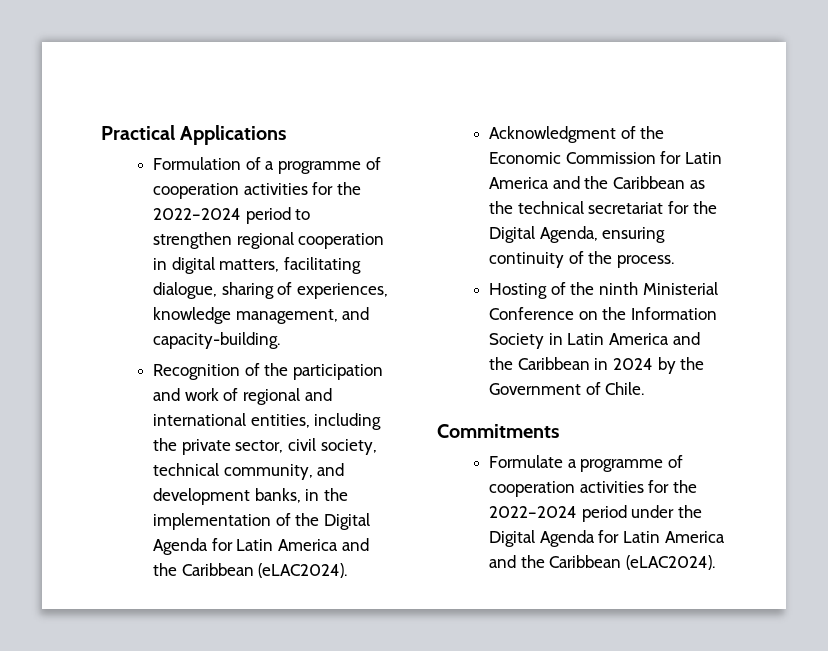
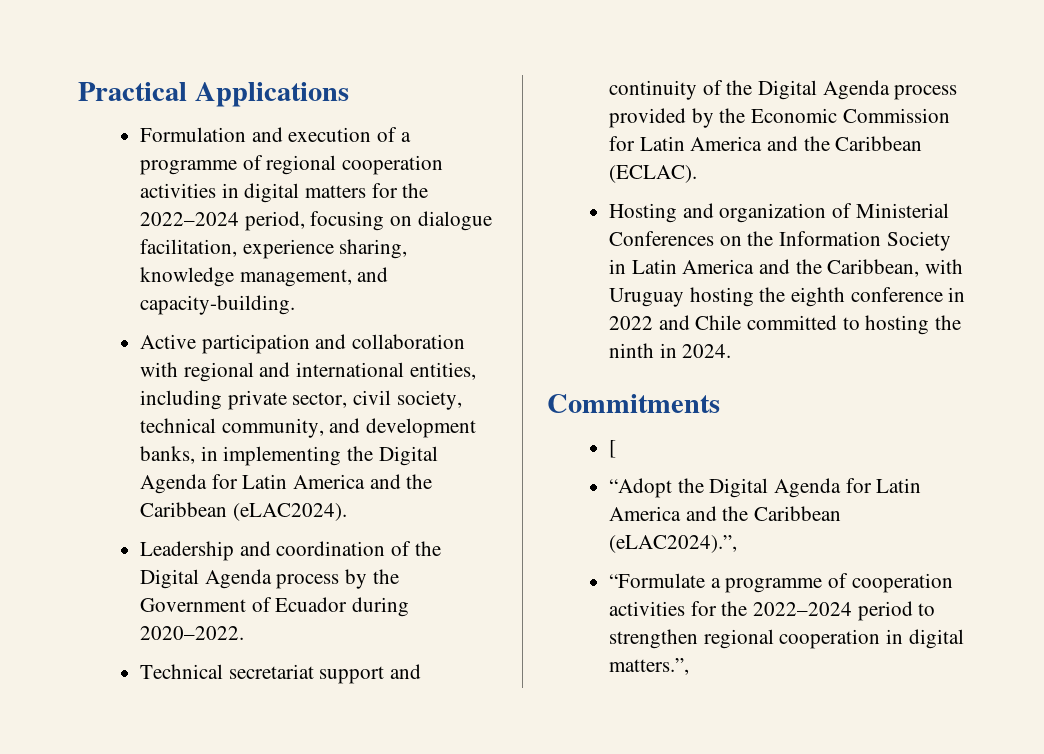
(242, 163) none -> [251,127,372,142] and execution
(381, 163) none -> [266,155,444,175] [140,183,429,203] [140,211,492,231] [140,239,408,259] [140,267,389,287] [140,295,296,315] [140,334,466,354] [140,362,476,382] [140,390,462,410] [140,418,477,438] [140,446,438,466] [140,474,433,494] [140,502,347,521] [140,541,441,561] [140,569,399,589] [140,597,410,617] [140,626,245,640] [140,664,422,684] [609,80,958,100] [609,108,950,128] [609,136,923,151] [609,165,698,183] [609,203,949,223] [609,231,951,251] [609,259,964,277] [609,287,966,307] [609,315,962,335] [609,343,732,358] [547,394,720,413] [609,440,617,458] [609,478,922,498] [609,506,842,521] [609,535,738,553] [609,573,849,593] regional cooperation activities in digital matters for the 2022–2024 period, focusing on dialogue facilitation, experience sharing, knowledge management, and capacity-building. // Active participation and collaboration with regional and international entities, including private sector, civil society, technical community, and development banks, in implementing the Digital Agenda for Latin America and the Caribbean (eLAC2024). // Leadership and coordination of the Digital Agenda process by the Government of Ecuador during 2020–2022. // Technical secretariat support and continuity of the Digital Agenda process provided by the Economic Commission for Latin America and the Caribbean (ECLAC). // Hosting and organization of Ministerial Conferences on the Information Society in Latin America and the Caribbean, with Uruguay hosting the eighth conference in 2022 and Chile committed to hosting the ninth in 2024. // Commitments // [ // “Adopt the Digital Agenda for Latin America and the Caribbean (eLAC2024).”, // “Formulate a programme of
[219,257,361,274] [153,282,388,299] [153,307,370,324] [153,332,281,349] [153,363,383,380] [153,388,332,405] [153,413,382,430] [153,438,377,455] [153,463,345,480] [153,488,348,505] [153,513,370,530] [153,538,369,555] [153,563,348,578] [489,126,665,143] [489,151,722,164] [489,176,705,189] [489,201,717,214] [489,226,666,243] [489,251,674,268] [489,282,718,299] [489,307,717,320] [489,332,700,349] [489,357,705,374] [489,382,645,395] [437,424,559,438] [489,455,683,472] [489,480,697,497] [489,505,702,522] [489,530,725,547] [489,555,715,570] matters, facilitating dialogue, sharing of experiences, knowledge management, and capacity-building. // Recognition of the participation and work of regional and international entities, including the private sector, civil society, technical community, and development banks, in the implementation of the Digital Agenda for Latin America and the Caribbean (eLAC2024). // Acknowledgment of the Economic Commission for Latin America and the Caribbean as the technical secretariat for the Digital Agenda, ensuring continuity of the process. // Hosting of the ninth Ministerial Conference on the Information Society in Latin America and the Caribbean in 2024 by the Government of Chile. // Commitments // Formulate a programme of cooperation activities for the 2022–2024 period under the Digital Agenda for Latin America and the Caribbean (eLAC2024). -> [609,658,690,675] matters.”,

